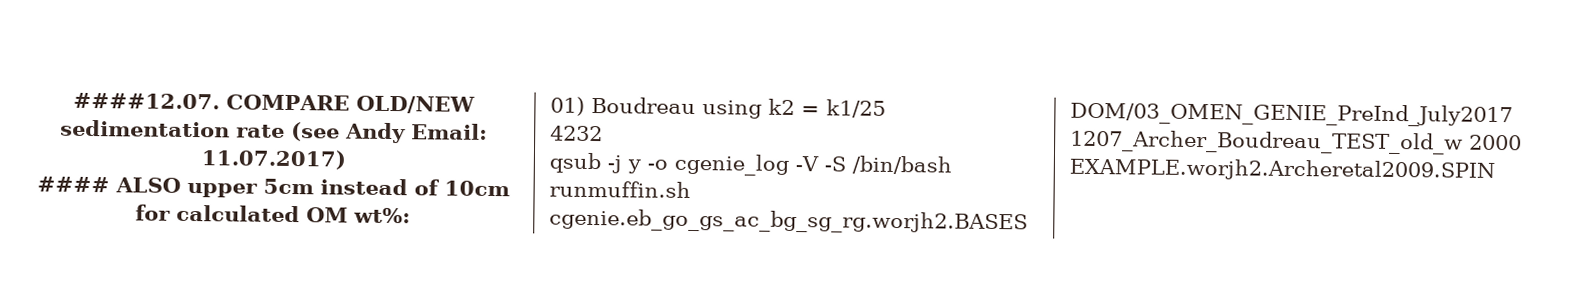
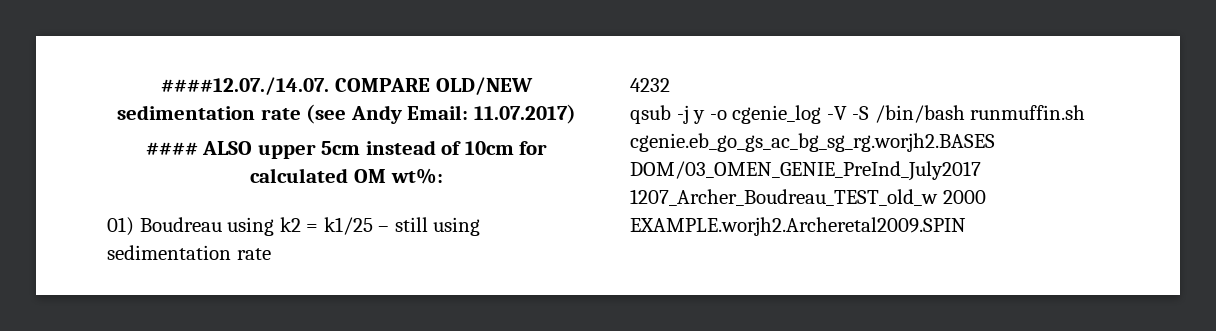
[73,92,221,110] ####12.07. -> [161,77,330,95] ####12.07./14.07.
(886, 108) none -> [378,217,481,236] [107,245,271,260] – still using sedimentation rate

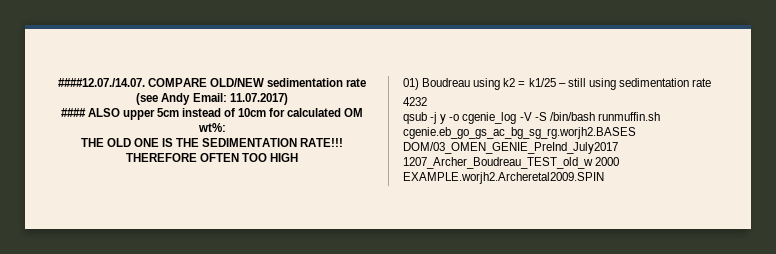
(443, 176) none -> [80,138,344,147] [125,153,299,162] // THE OLD ONE IS THE SEDIMENTATION RATE!!! THEREFORE OFTEN TOO HIGH

